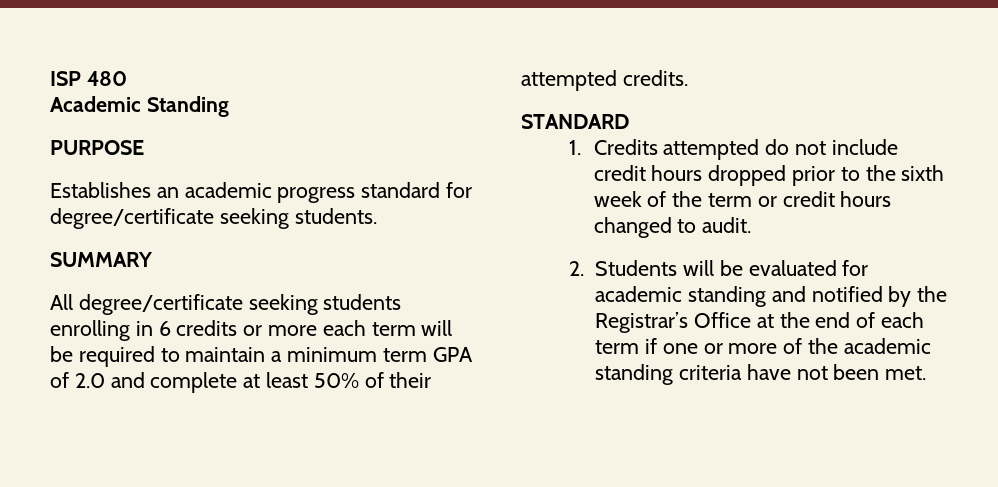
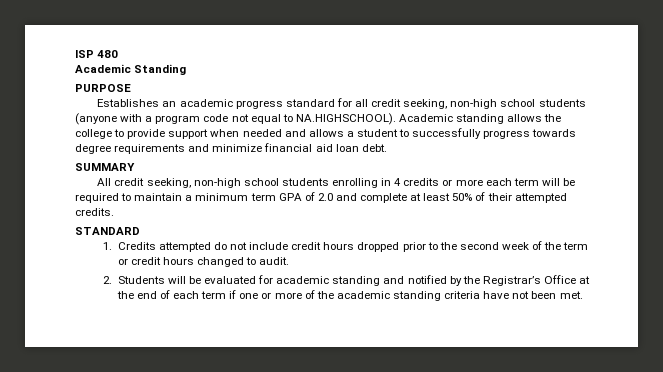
[50,208,377,229] [50,252,152,267] [50,294,318,315] degree/certificate seeking students. // SUMMARY // All degree/certificate seeking -> [355,99,586,109] [75,113,562,125] [75,128,577,139] [75,143,387,154] [75,163,135,171] [97,178,279,188] all credit seeking, non-high school students (anyone with a program code not equal to NA.HIGHSCHOOL). Academic standing allows the college to provide support when needed and allows a student to successfully progress towards degree requirements and minimize financial aid loan debt. // SUMMARY // All credit seeking, non-high school
[158,321,171,336] 6 -> [394,178,402,186] 4
[901,165,945,181] sixth -> [459,242,499,250] second

